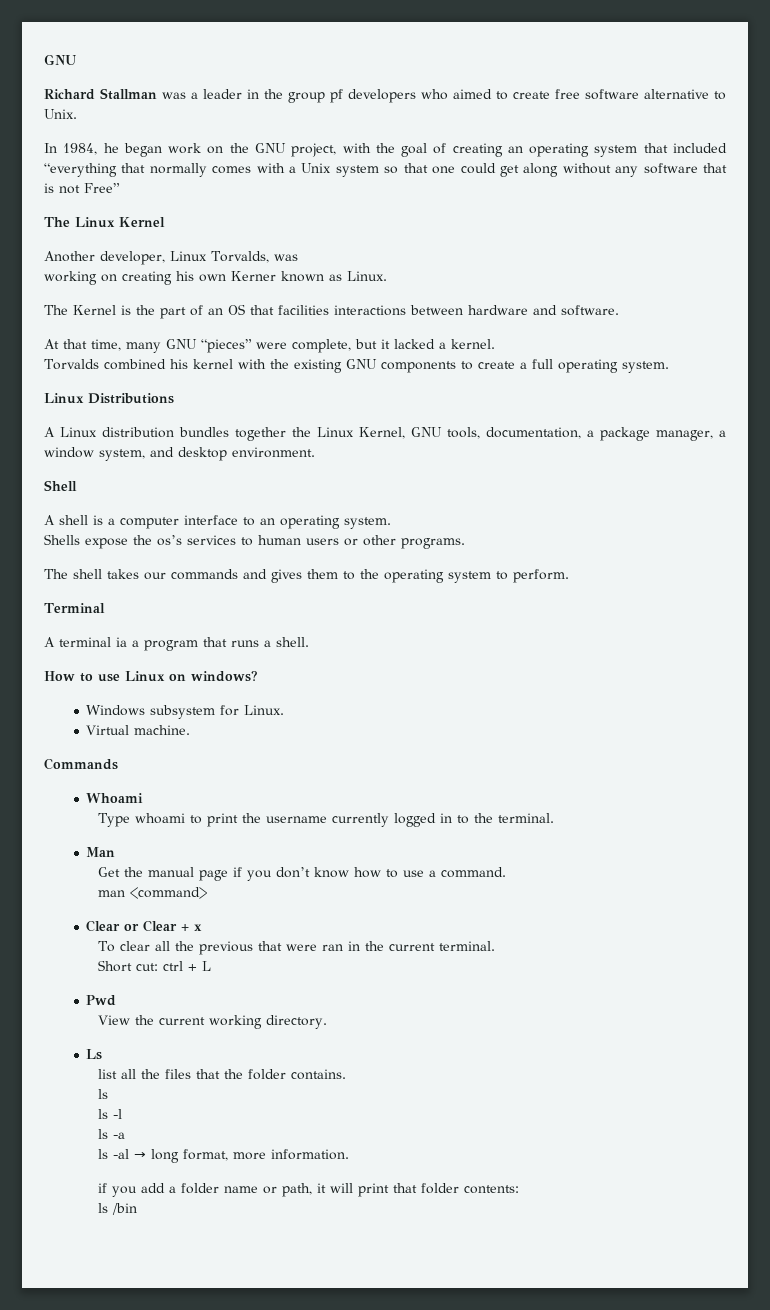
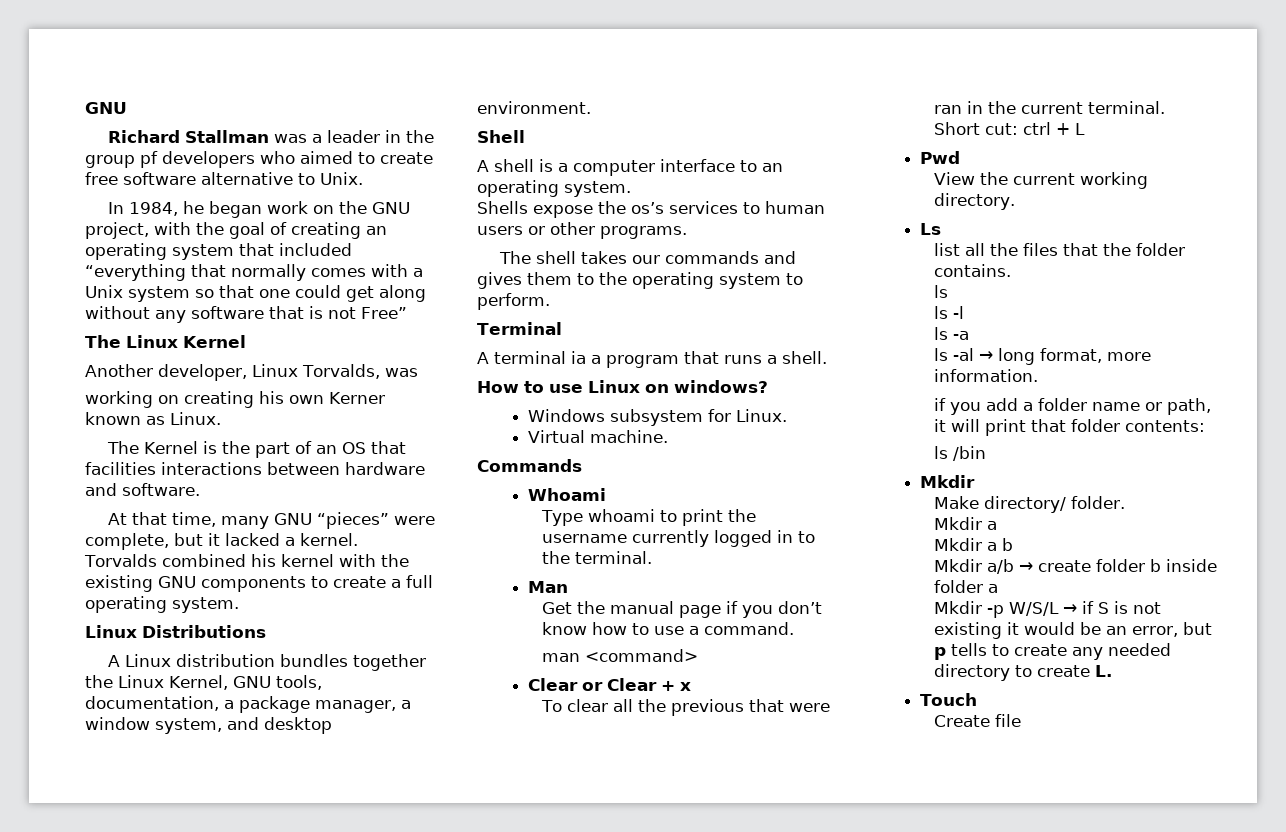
(138, 1209) none -> [919,475,975,488] [933,496,1125,513] [933,517,997,530] [933,538,1013,551] [933,559,1217,574] [933,580,998,593] [933,601,1161,618] [933,622,1212,639] [933,643,1171,660] [933,664,1112,681] [919,693,978,706] [933,714,1021,727] // Mkdir // Make directory/ folder. // Mkdir a // Mkdir a b // Mkdir a/b → create folder b inside folder a // Mkdir -p W/S/L → if S is not existing it would be an error, but p tells to create any needed directory to create L. // Touch // Create file

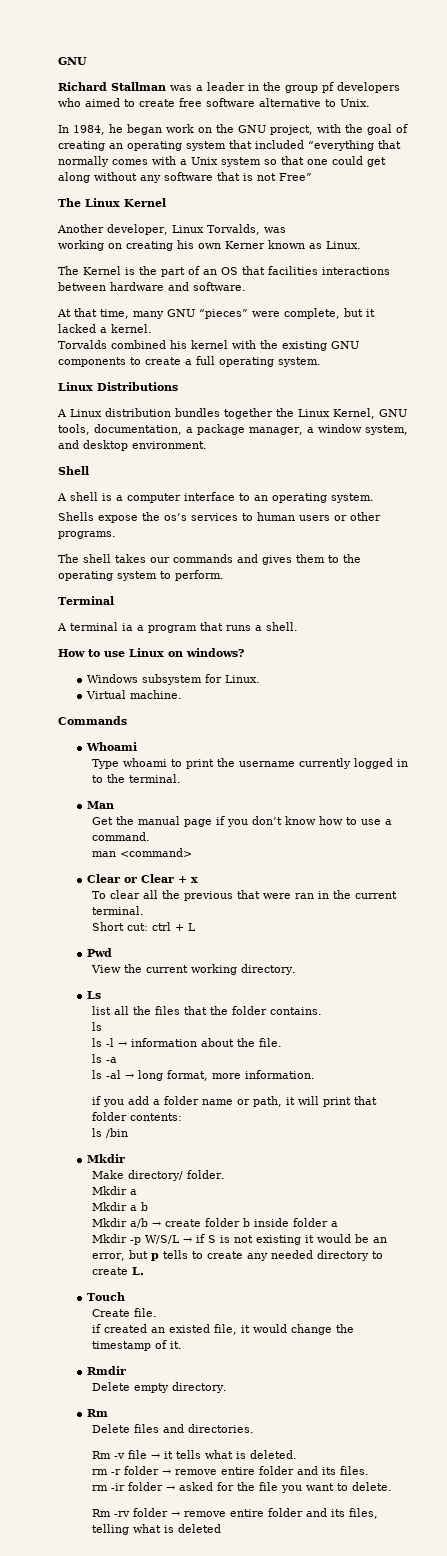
(964, 312) none -> [118,1038,283,1047] → information about the file.
[994,714,1021,727] file -> [134,1308,158,1317] [92,1324,355,1335] [92,1340,183,1351] [87,1366,127,1375] [92,1382,228,1393] [87,1409,109,1417] [92,1424,255,1433] [92,1450,298,1459] [92,1466,370,1475] [92,1482,393,1493] [92,1508,379,1519] [92,1524,222,1535] file. // if created an existed file, it would change the timestamp of it. // Rmdir // Delete empty directory. // Rm // Delete files and directories. // Rm -v file → it tells what is deleted. // rm -r folder → remove entire folder and its files. // rm -ir folder → asked for the file you want to delete. // Rm -rv folder → remove entire folder and its files, telling what is deleted

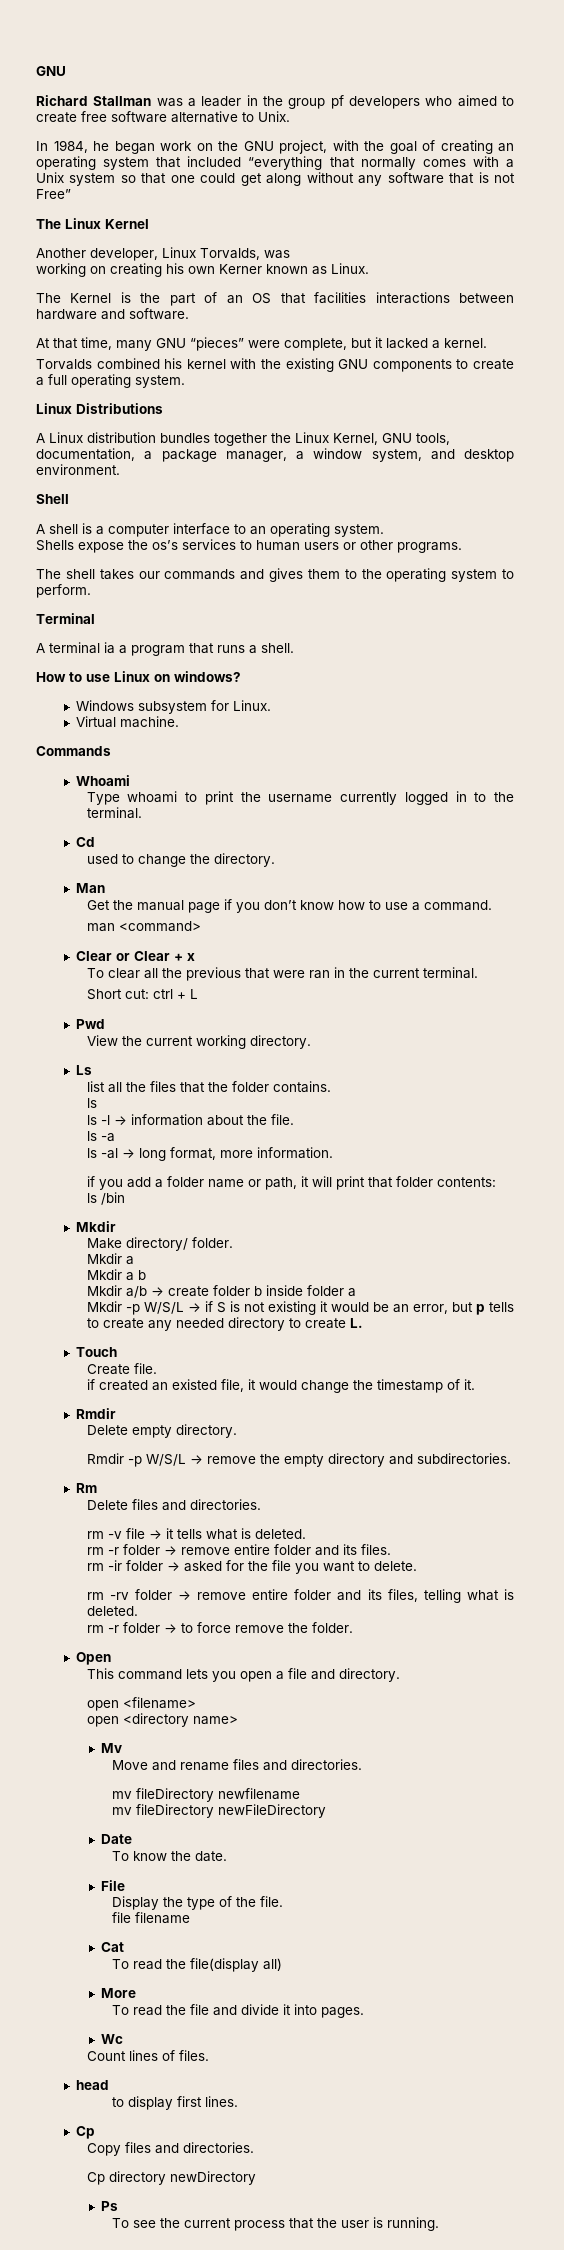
(182, 778) none -> [76,837,96,847] [86,853,275,867] // Cd // used to change the directory.
(228, 1387) none -> [86,1453,511,1467] // Rmdir -p W/S/L → remove the empty directory and subdirectories.
[92,1451,112,1459] Rm -> [86,1531,104,1539] rm
[92,1509,112,1517] Rm -> [86,1592,104,1600] rm
[178,1524,222,1533] deleted -> [86,1606,138,1616] [86,1622,353,1633] [76,1652,112,1665] [86,1668,400,1682] [86,1697,196,1711] [86,1713,238,1727] [101,1743,123,1753] [111,1759,362,1771] [111,1788,300,1802] [111,1804,326,1818] [101,1834,133,1844] [111,1851,227,1862] [101,1880,126,1891] [111,1896,283,1910] [111,1912,190,1924] [101,1942,125,1952] [111,1958,282,1972] [101,1988,137,1998] [111,2004,364,2018] [101,2034,124,2044] [86,2050,209,2061] [76,2080,110,2090] [111,2096,238,2110] [76,2126,96,2139] [86,2142,254,2156] [86,2171,256,2185] [101,2201,119,2211] [111,2217,439,2231] deleted. // rm -r folder → to force remove the folder. // Open // This command lets you open a file and directory. // open <filename> // open <directory name> // Mv // Move and rename files and directories. // mv fileDirectory newfilename // mv fileDirectory newFileDirectory // Date // To know the date. // File // Display the type of the file. // file filename // Cat // To read the file(display all) // More // To read the file and divide it into pages. // Wc // Count lines of files. // head // to display first lines. // Cp // Copy files and directories. // Cp directory newDirectory // Ps // To see the current process that the user is running.

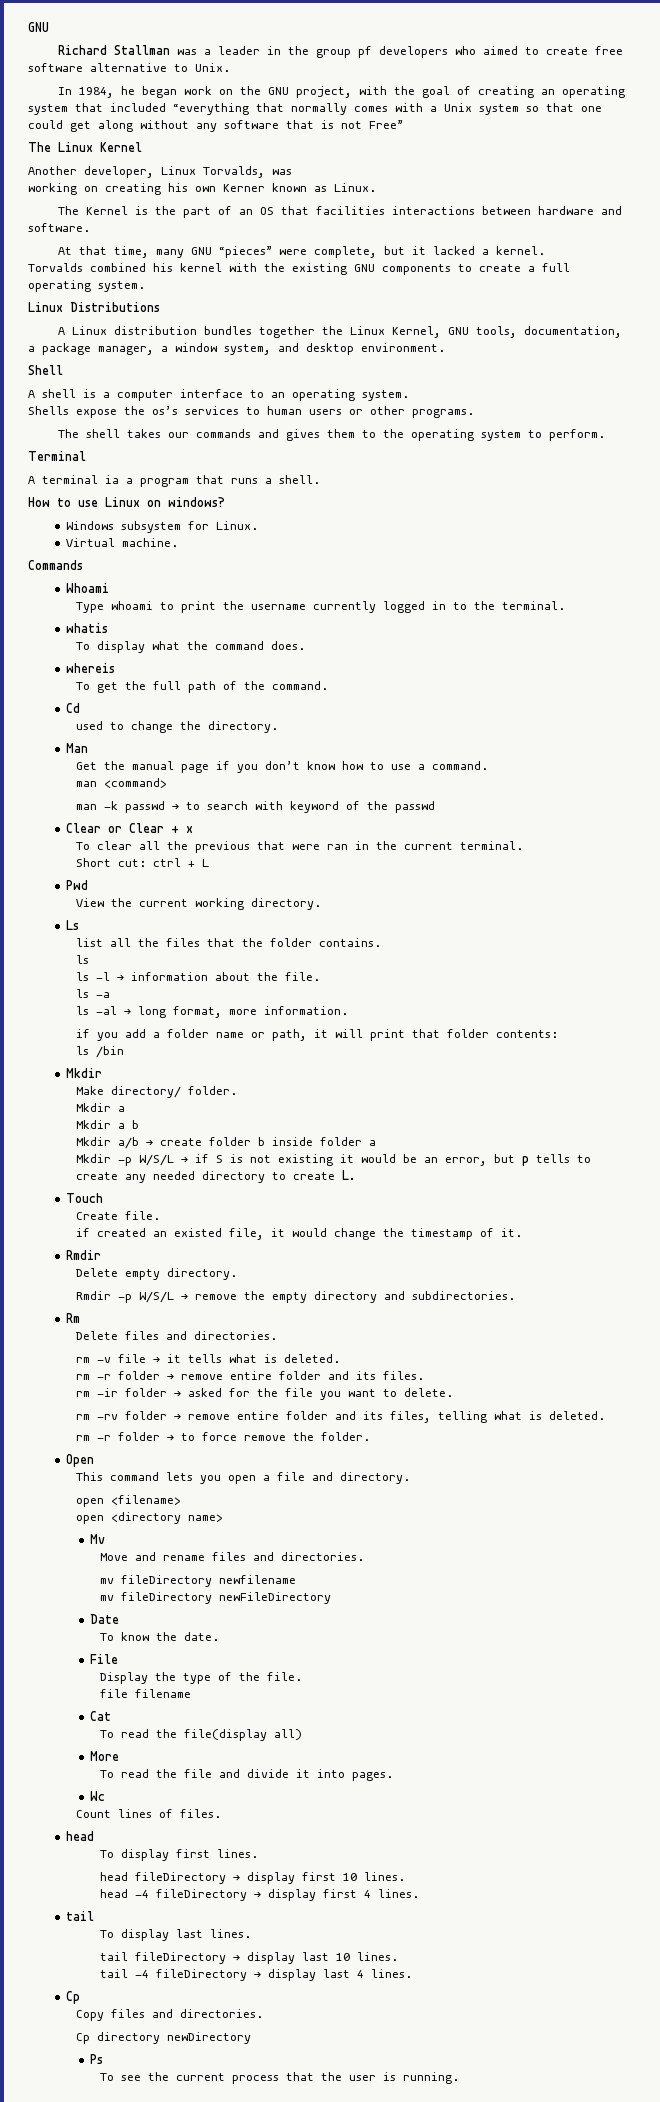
(142, 813) none -> [65,623,108,633] [76,641,306,653] [65,663,115,673] [76,681,329,693] // whatis // To display what the command does. // whereis // To get the full path of the command.
(201, 926) none -> [76,801,436,813] // man -k passwd → to search with keyword of the passwd
[111,2097,124,2107] to -> [100,1850,115,1858] To
(238, 2101) none -> [100,1872,406,1884] [100,1889,420,1901] [65,1911,94,1921] [100,1929,252,1941] [100,1952,399,1964] [100,1969,413,1981] // head fileDirectory → display first 10 lines. // head -4 fileDirectory → display first 4 lines. // tail // To display last lines. // tail fileDirectory → display last 10 lines. // tail -4 fileDirectory → display last 4 lines.

